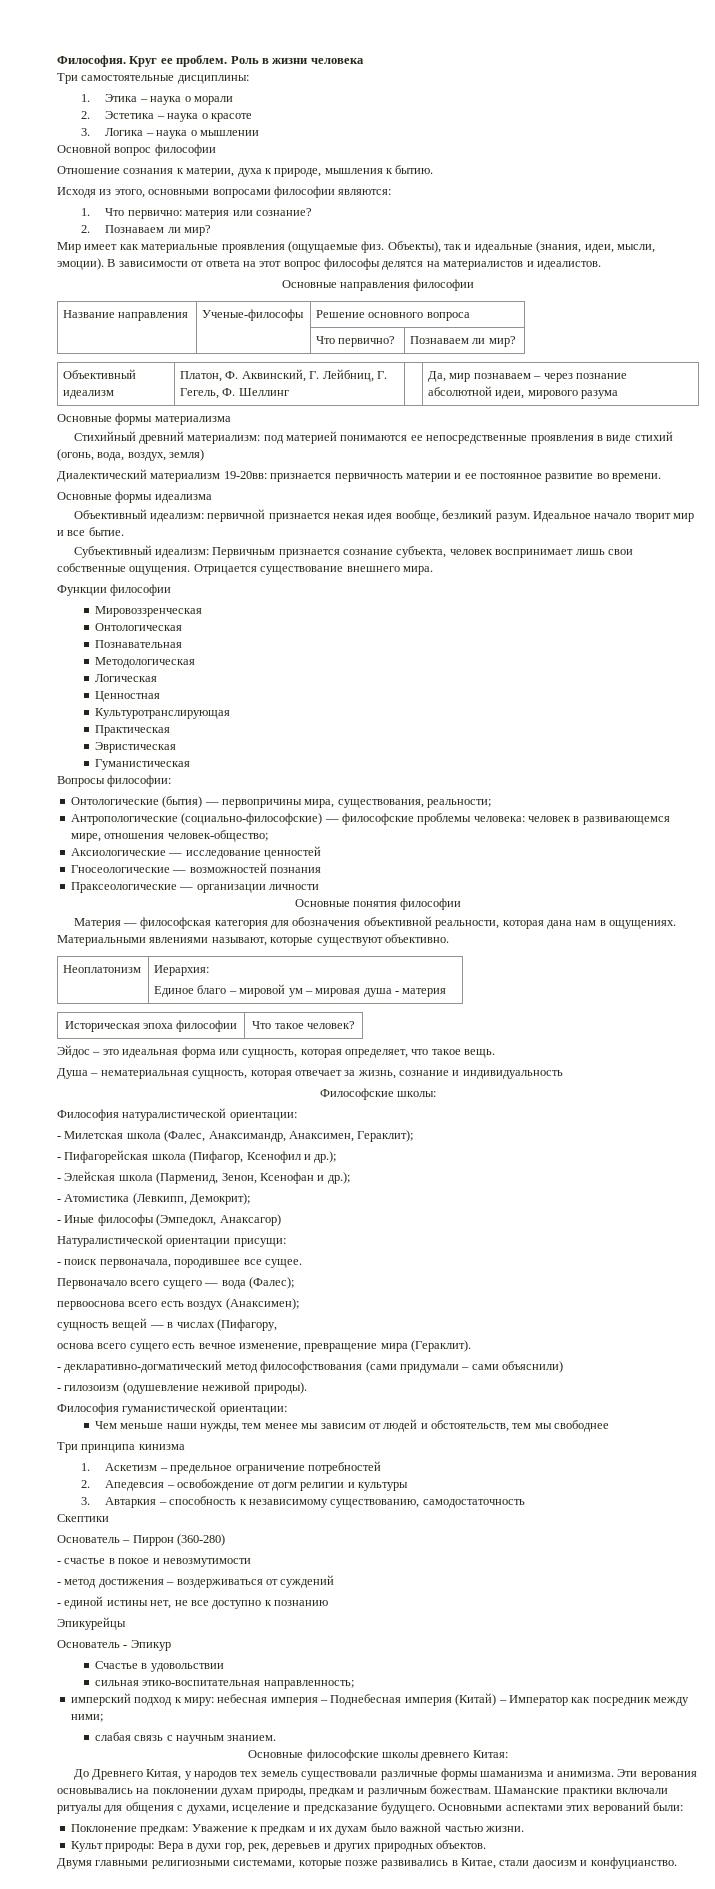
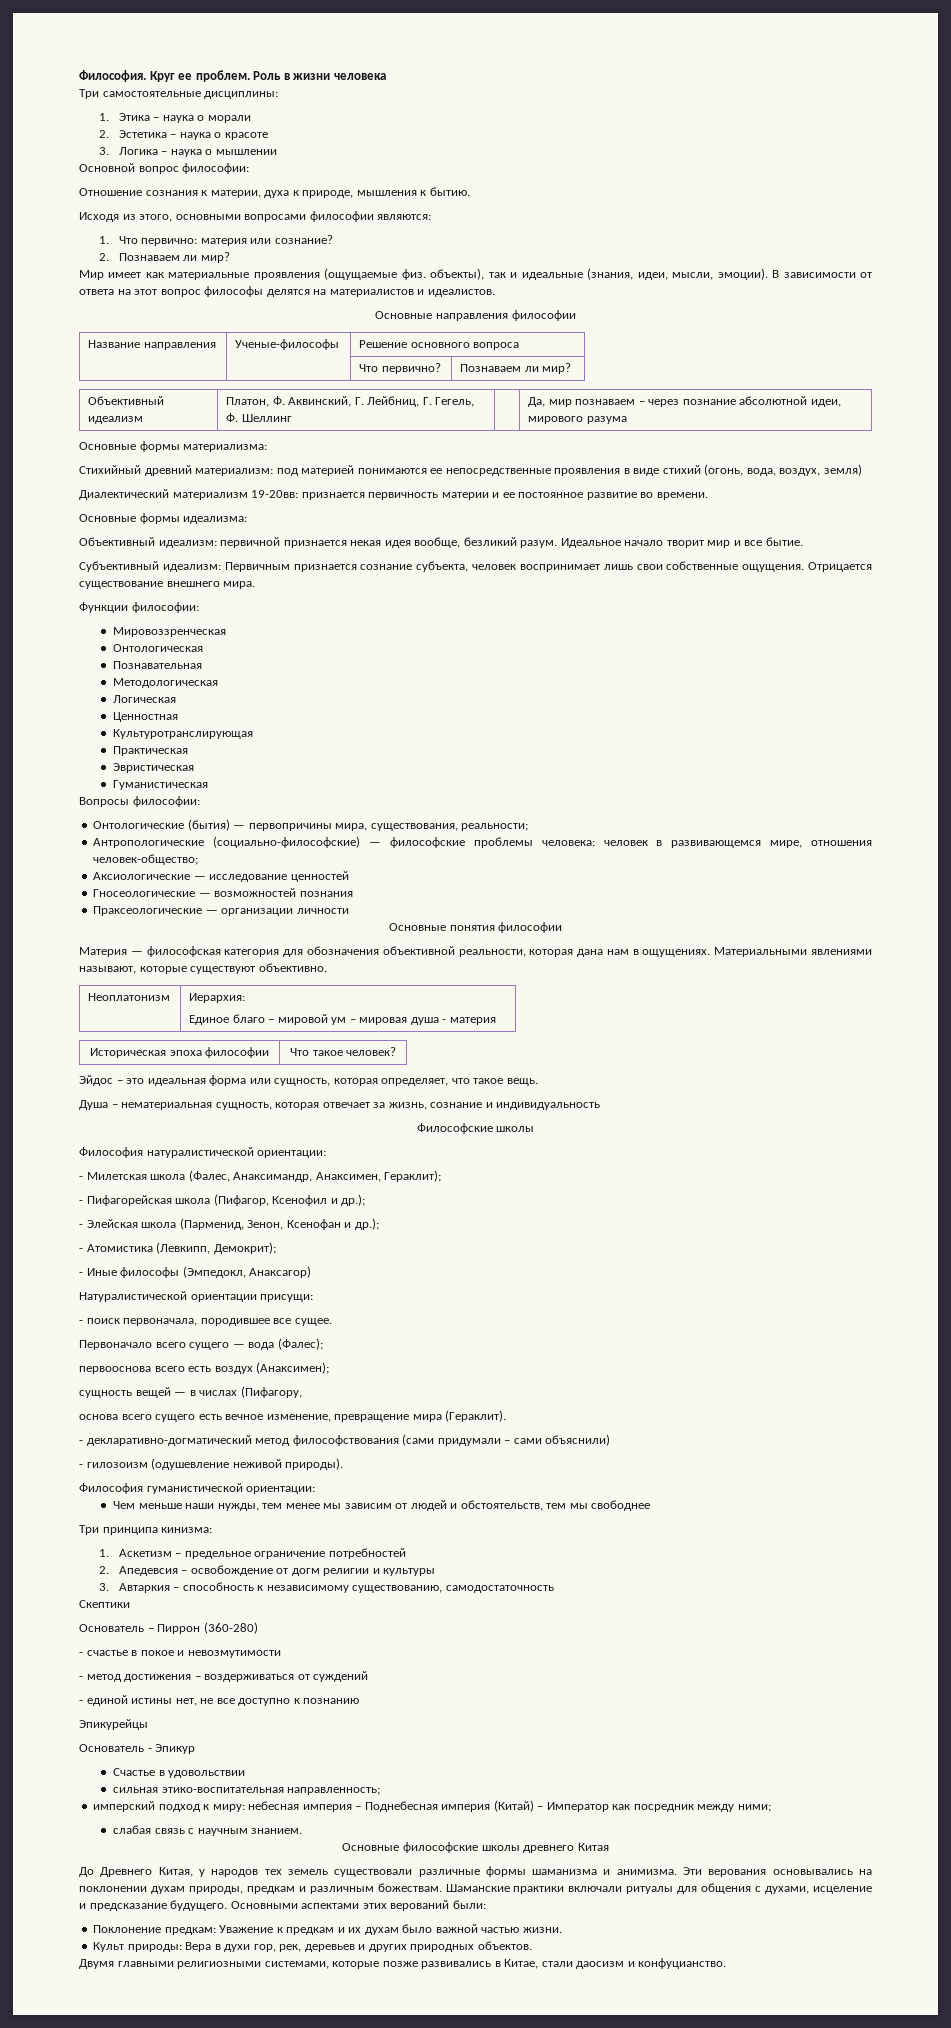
[154,144,216,156] философии -> [182,163,250,174] философии:
[387,241,441,253] Объекты), -> [430,268,485,280] объекты),
[154,416,231,425] материализма -> [183,444,268,452] материализма:
[154,494,212,503] идеализма -> [183,516,248,524] идеализма:
[110,584,172,596] философии -> [131,602,199,613] философии:
[397,1091,437,1097] школы: -> [496,1126,535,1132] школы
[138,1444,185,1450] кинизма -> [161,1527,213,1533] кинизма:
[472,1750,508,1758] Китая: -> [577,1843,609,1851] Китая

